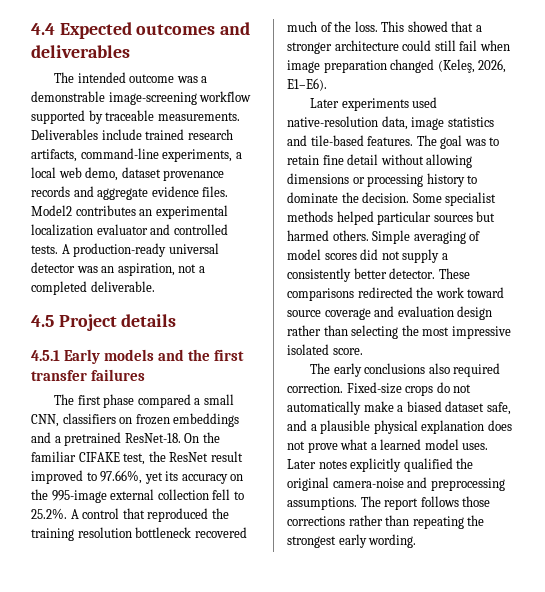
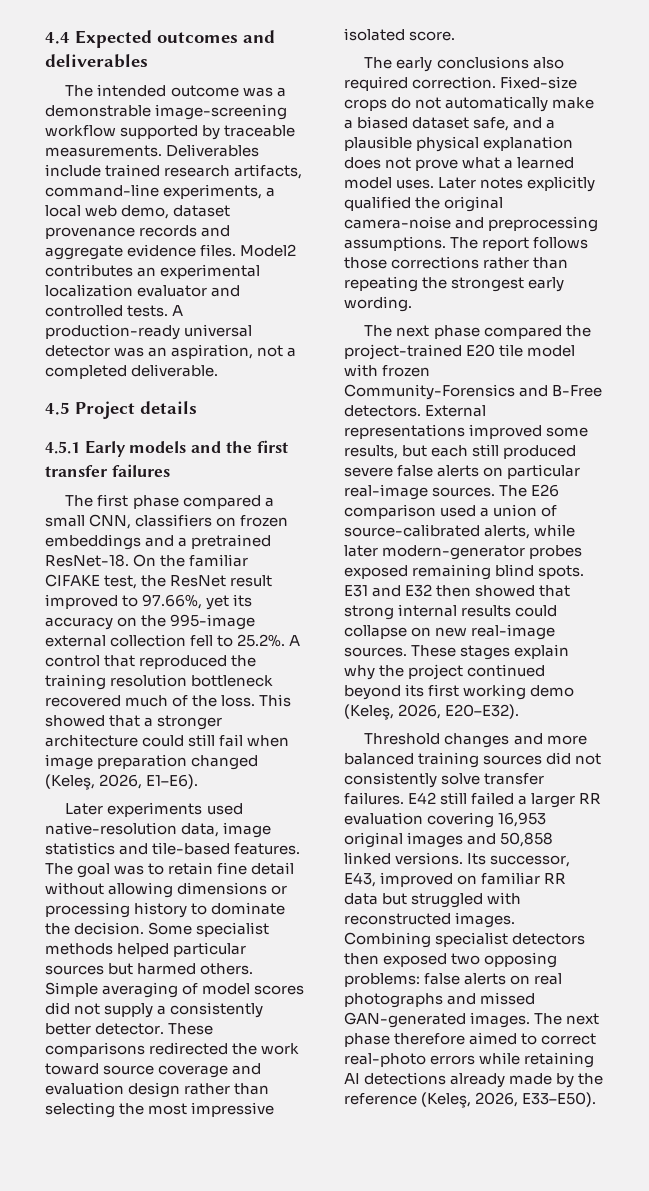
(417, 541) none -> [364,325,591,339] [344,344,576,360] [344,364,431,377] [344,384,603,400] [344,405,487,417] [344,424,589,439] [344,444,577,459] [344,464,581,479] [344,484,560,500] [344,504,558,519] [344,524,576,539] [344,545,583,560] [344,564,585,580] [344,584,571,597] [344,604,558,620] [344,624,556,640] [344,644,570,660] [344,664,546,680] [344,684,575,700] [344,704,520,720] [364,733,587,748] [344,752,602,768] [344,772,545,788] [344,792,602,808] [344,812,547,828] [344,832,554,848] [344,852,571,867] [344,872,567,887] [344,892,522,908] [344,912,516,928] [344,932,586,948] [344,952,558,968] [344,973,563,987] [344,992,536,1008] [344,1012,600,1028] [344,1032,597,1047] [344,1052,595,1068] [344,1072,604,1088] [344,1092,597,1108] // The next phase compared the project-trained E20 tile model with frozen Community-Forensics and B-Free detectors. External representations improved some results, but each still produced severe false alerts on particular real-image sources. The E26 comparison used a union of source-calibrated alerts, while later modern-generator probes exposed remaining blind spots. E31 and E32 then showed that strong internal results could collapse on new real-image sources. These stages explain why the project continued beyond its first working demo (Keleş, 2026, E20–E32). // Threshold changes and more balanced training sources did not consistently solve transfer failures. E42 still failed a larger RR evaluation covering 16,953 original images and 50,858 linked versions. Its successor, E43, improved on familiar RR data but struggled with reconstructed images. Combining specialist detectors then exposed two opposing problems: false alerts on real photographs and missed GAN-generated images. The next phase therefore aimed to correct real-photo errors while retaining AI detections already made by the reference (Keleş, 2026, E33–E50).

